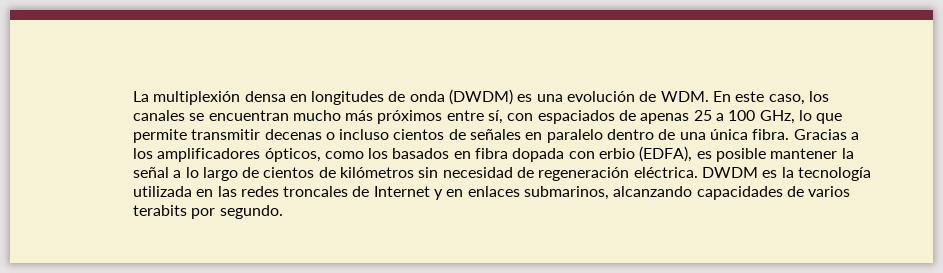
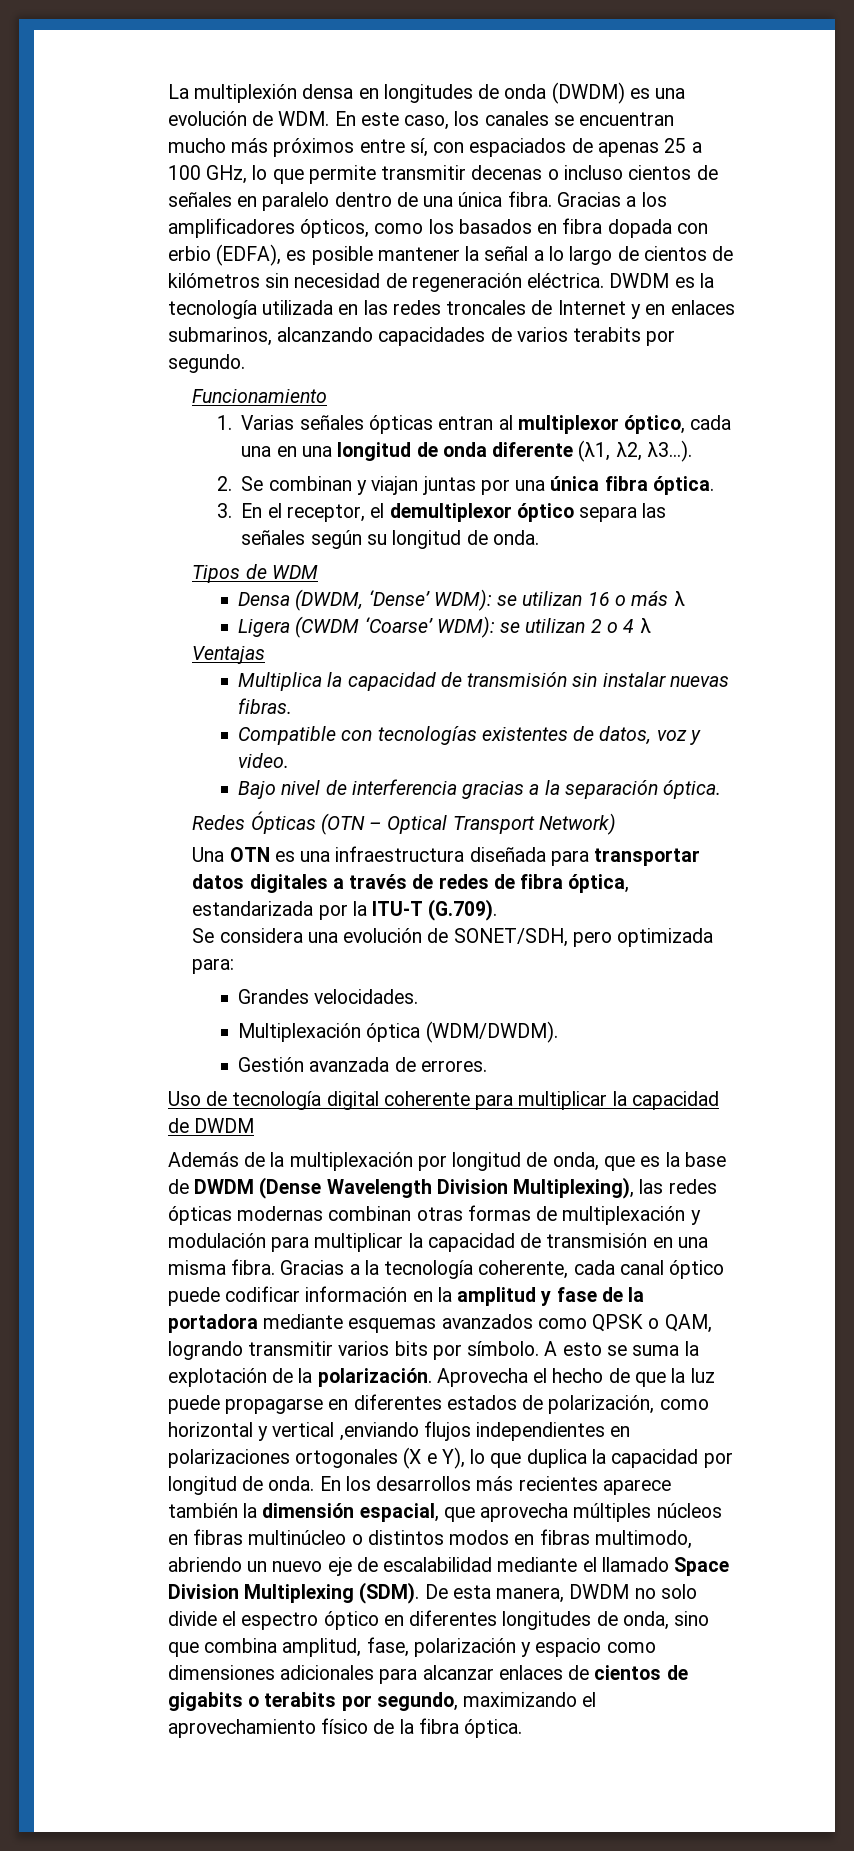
(283, 212) none -> [192,389,328,403] [216,415,732,434] [241,440,692,462] [216,476,714,495] [216,503,667,522] [241,530,539,549] [192,564,318,583] [238,589,685,611] [238,616,651,638] [192,646,266,664] [238,672,730,691] [238,698,293,714] [238,726,702,745] [238,753,290,768] [238,779,722,799] [192,811,616,835] [192,846,701,866] [192,874,630,893] [192,899,498,921] [192,928,714,947] [192,958,235,974] [238,989,419,1004] [238,1021,558,1043] [238,1057,487,1072] [167,1091,719,1110] [167,1118,255,1133] [167,1152,726,1171] [167,1177,717,1199] [167,1205,701,1225] [167,1233,708,1252] [167,1259,725,1279] [167,1286,645,1306] [167,1314,712,1333] [167,1341,699,1360] [167,1368,715,1387] [167,1394,709,1414] [167,1421,631,1441] [167,1447,733,1469] [167,1476,671,1495] [167,1503,722,1522] [167,1529,692,1549] [167,1557,730,1576] [167,1582,697,1604] [167,1610,710,1630] [167,1637,656,1657] [167,1665,688,1684] [167,1692,597,1711] [167,1718,523,1738] // Funcionamiento // 1. Varias señales ópticas entran al multiplexor óptico, cada una en una longitud de onda diferente (λ1, λ2, λ3...). // 2. Se combinan y viajan juntas por una única fibra óptica. // 3. En el receptor, el demultiplexor óptico separa las señales según su longitud de onda. // Tipos de WDM // Densa (DWDM, ‘Dense’ WDM): se utilizan 16 o más λ // Ligera (CWDM ‘Coarse’ WDM): se utilizan 2 o 4 λ // Ventajas // Multiplica la capacidad de transmisión sin instalar nuevas fibras. // Compatible con tecnologías existentes de datos, voz y video. // Bajo nivel de interferencia gracias a la separación óptica. // Redes Ópticas (OTN – Optical Transport Network) // Una OTN es una infraestructura diseñada para transportar datos digitales a través de redes de fibra óptica, estandarizada por la ITU-T (G.709). // Se considera una evolución de SONET/SDH, pero optimizada para: // Grandes velocidades. // Multiplexación óptica (WDM/DWDM). // Gestión avanzada de errores. // Uso de tecnología digital coherente para multiplicar la capacidad de DWDM // Además de la multiplexación por longitud de onda, que es la base de DWDM (Dense Wavelength Division Multiplexing), las redes ópticas modernas combinan otras formas de multiplexación y modulación para multiplicar la capacidad de transmisión en una misma fibra. Gracias a la tecnología coherente, cada canal óptico puede codificar información en la amplitud y fase de la portadora mediante esquemas avanzados como QPSK o QAM, logrando transmitir varios bits por símbolo. A esto se suma la explotación de la polarización. Aprovecha el hecho de que la luz puede propagarse en diferentes estados de polarización, como horizontal y vertical ,enviando flujos independientes en polarizaciones ortogonales (X e Y), lo que duplica la capacidad por longitud de onda. En los desarrollos más recientes aparece también la dimensión espacial, que aprovecha múltiples núcleos en fibras multinúcleo o distintos modos en fibras multimodo, abriendo un nuevo eje de escalabilidad mediante el llamado Space Division Multiplexing (SDM). De esta manera, DWDM no solo divide el espectro óptico en diferentes longitudes de onda, sino que combina amplitud, fase, polarización y espacio como dimensiones adicionales para alcanzar enlaces de cientos de gigabits o terabits por segundo, maximizando el aprovechamiento físico de la fibra óptica.

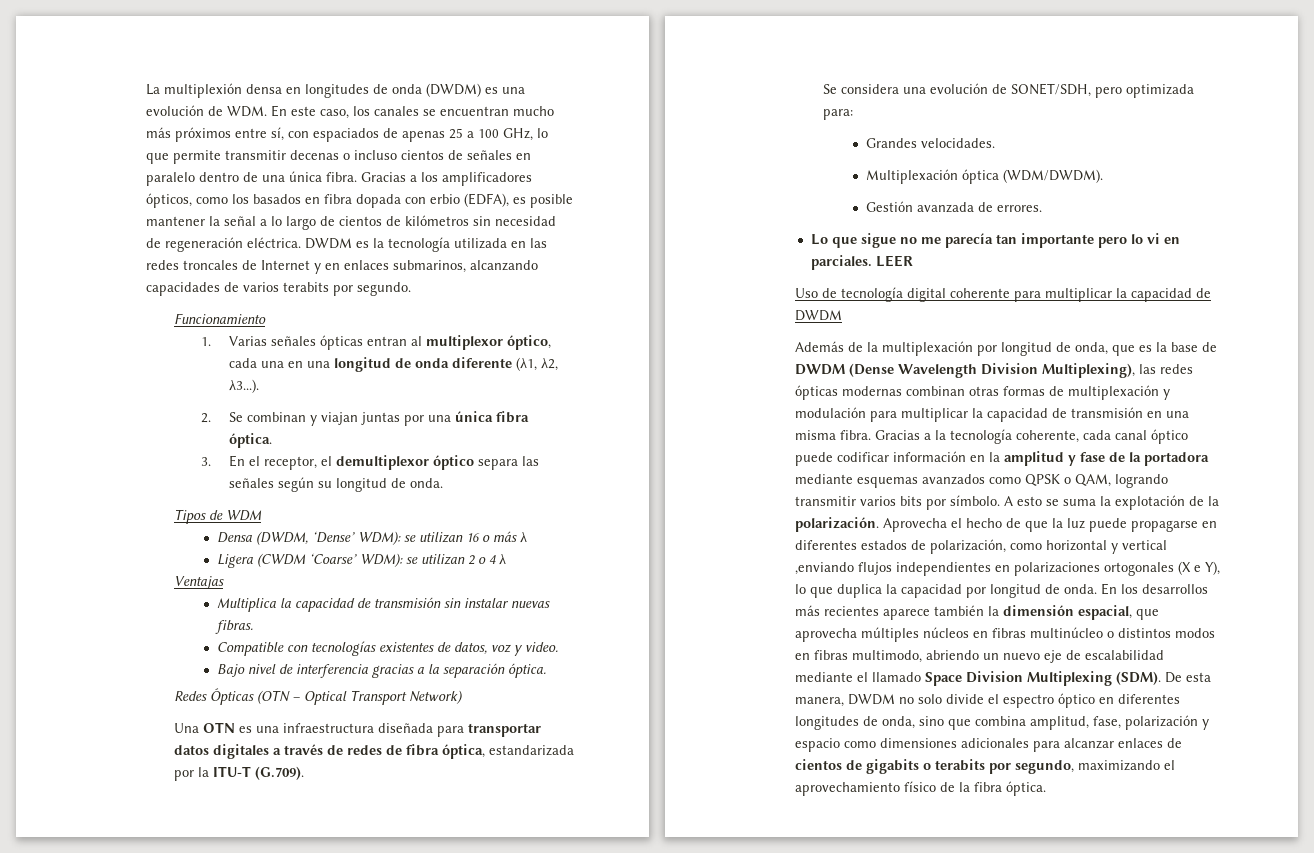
(487, 1066) none -> [811,233,1181,248] [811,255,914,270] // Lo que sigue no me parecía tan importante pero lo vi en parciales. LEER

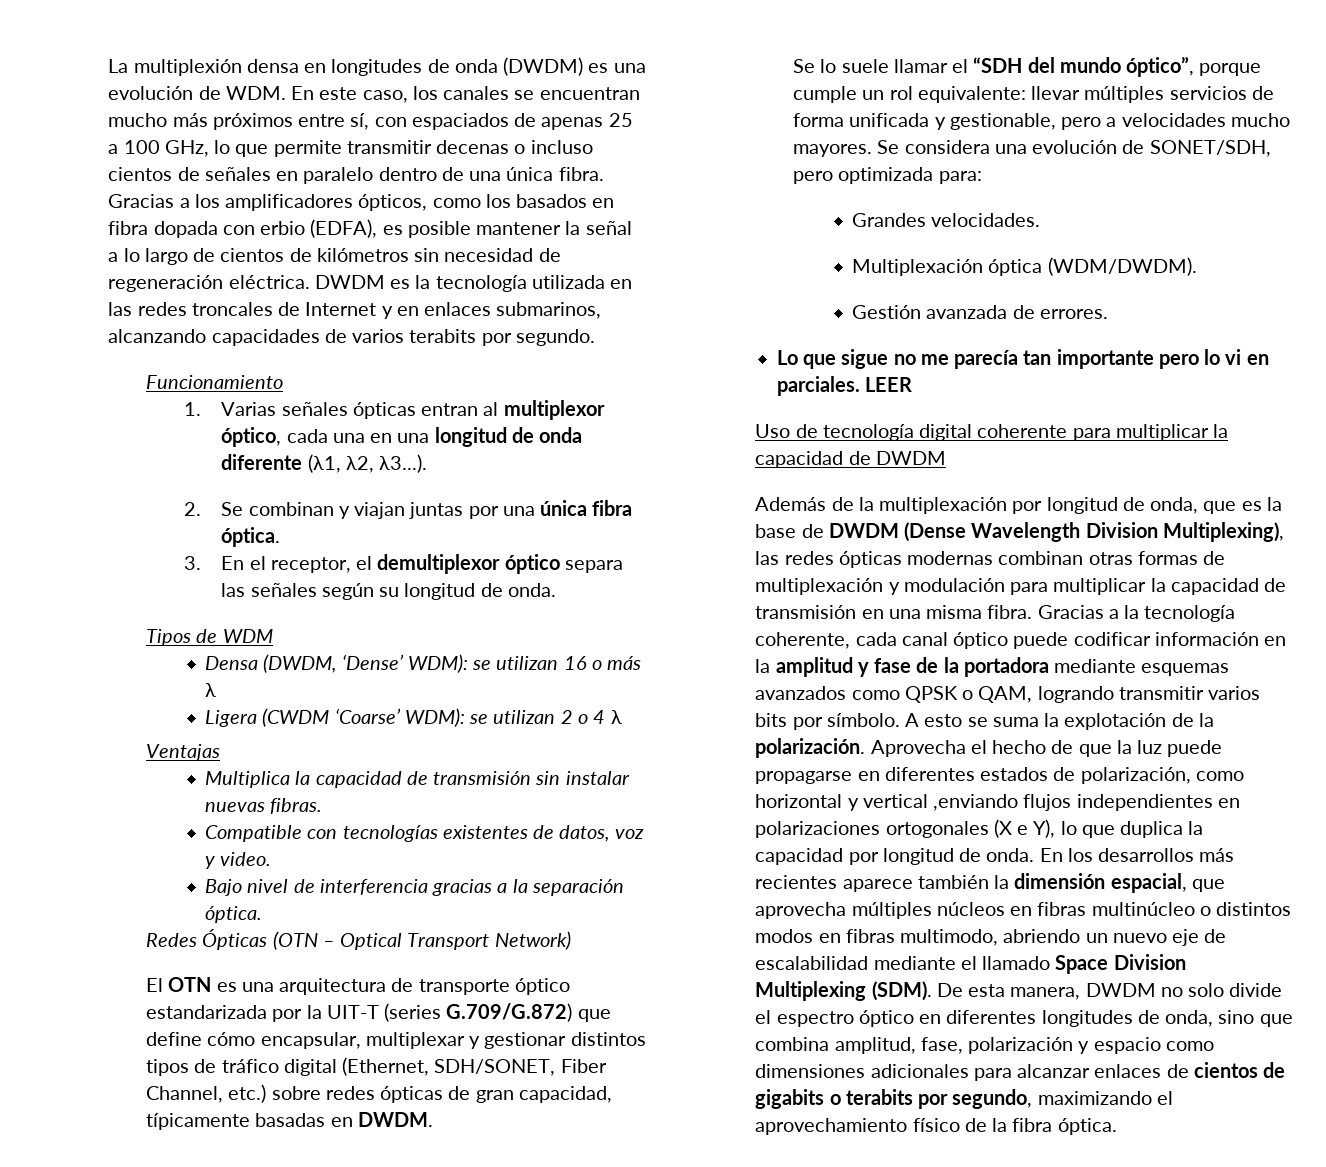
[173,723,199,733] Una -> [146,978,164,992] El
[282,723,541,737] [173,744,574,759] [173,766,304,781] infraestructura diseñada para transportar datos digitales a través de redes de fibra óptica, estandarizada por la ITU-T (G.709). // -> [279,978,570,995] [146,1003,611,1022] [146,1032,646,1049] [146,1057,607,1076] [146,1084,612,1103] [146,1112,433,1130] [793,56,1262,77] [793,86,1274,103] [793,113,1290,130] [793,144,873,157] arquitectura de transporte óptico estandarizada por la UIT-T (series G.709/G.872) que define cómo encapsular, multiplexar y gestionar distintos tipos de tráfico digital (Ethernet, SDH/SONET, Fiber Channel, etc.) sobre redes ópticas de gran capacidad, típicamente basadas en DWDM. // Se lo suele llamar el “SDH del mundo óptico”, porque cumple un rol equivalente: llevar múltiples servicios de forma unificada y gestionable, pero a velocidades mucho mayores.

